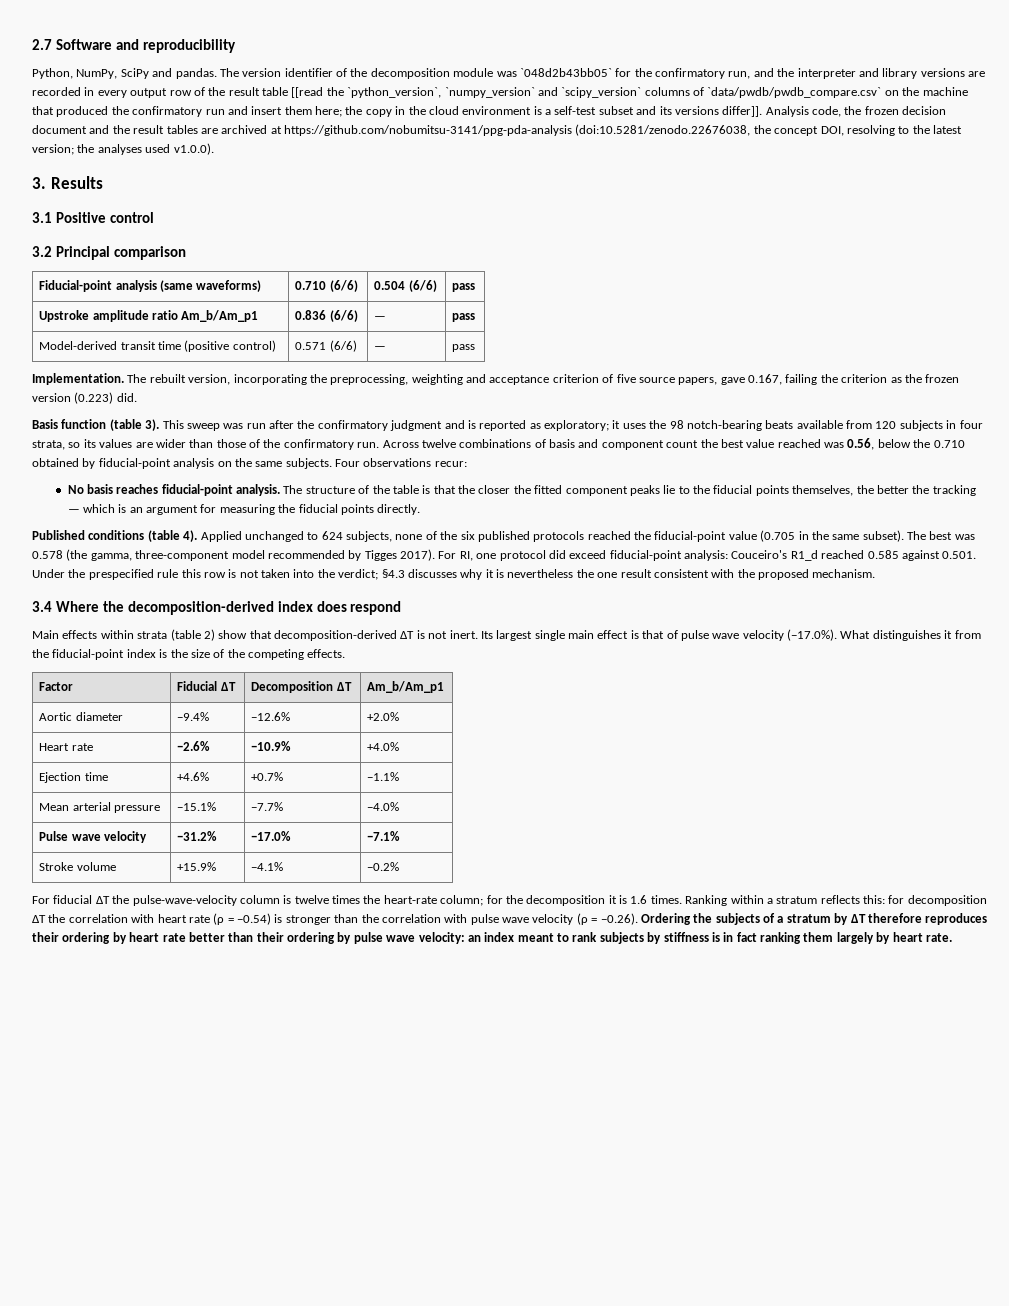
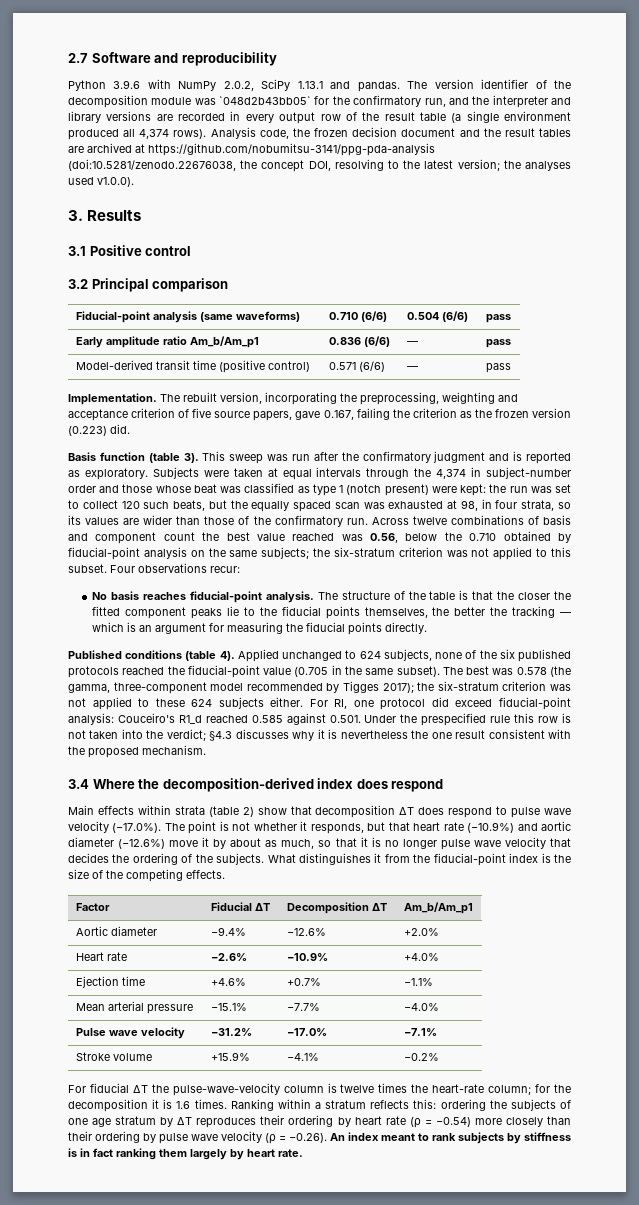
[32,68,149,79] Python, NumPy, SciPy -> [68,79,323,91] Python 3.9.6 with NumPy 2.0.2, SciPy 1.13.1
[291,87,968,98] [32,106,763,117] [[read the `python_version`, `numpy_version` and `scipy_version` columns of `data/pwdb/pwdb_compare.csv` on the machine that produced the confirmatory run and insert them here; the copy in the cloud environment is a self-test subset and its versions differ]]. -> [451,111,571,123] [68,129,207,140] (a single environment produced all 4,374 rows).
[39,310,90,322] Upstroke -> [75,337,103,348] Early
[544,420,943,431] exploratory; it uses the 98 notch-bearing beats available from 120 subjects -> [84,467,571,480] [68,483,572,496] [68,500,478,512] exploratory. Subjects were taken at equal intervals through the 4,374 in subject-number order and those whose beat was classified as type 1 (notch present) were kept: the run was set to collect 120 such beats, but the equally spaced scan was exhausted at 98,
[285,458,332,469] subjects. -> [261,547,572,560] [68,564,107,573] subjects; the six-stratum criterion was not applied to this subset.
[400,549,435,561] 2017). -> [382,681,572,693] [68,697,304,710] 2017); the six-stratum criterion was not applied to these 624 subjects either.
[274,629,837,641] decomposition-derived ΔT is not inert. Its largest single main effect is that of pulse wave velocity (−17.0%). -> [315,805,571,818] [68,821,571,834] [68,837,571,850] [68,853,265,865] decomposition ΔT does respond to pulse wave velocity (−17.0%). The point is not whether it responds, but that heart rate (−10.9%) and aortic diameter (−12.6%) move it by about as much, so that it is no longer pulse wave velocity that decides the ordering of the subjects.
[888,895,987,906] [32,914,155,923] for decomposition ΔT the correlation with -> [440,1099,572,1111] [68,1115,351,1128] ordering the subjects of one age stratum by ΔT reproduces their ordering by
[274,914,468,925] is stronger than the correlation with -> [474,1116,571,1127] [68,1131,156,1143] more closely than their ordering by
[640,913,988,925] [32,932,481,944] Ordering the subjects of a stratum by ΔT therefore reproduces their ordering by heart rate better than their ordering by pulse wave velocity: an -> [330,1133,345,1141] An

